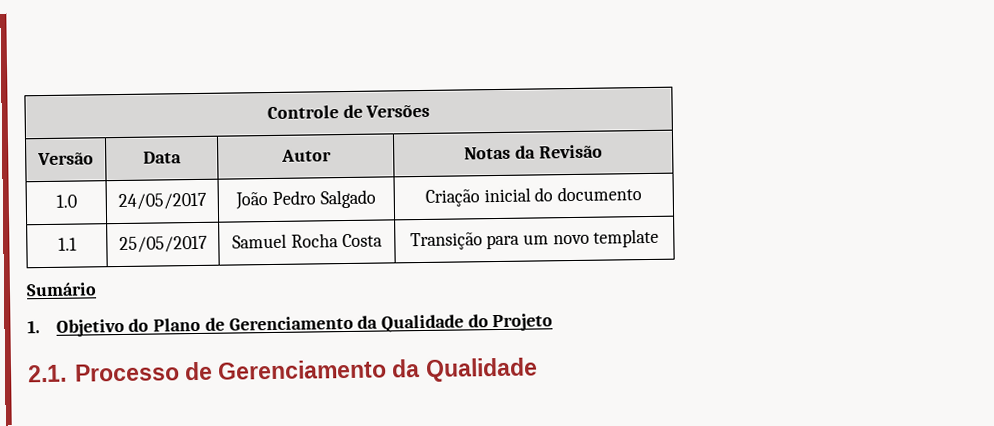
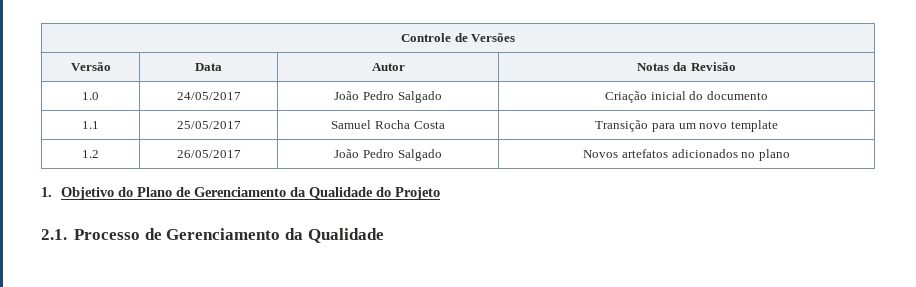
[26,282,97,297] // Sumário -> [82,150,99,158] [176,150,241,158] [334,149,442,161] [583,149,790,161] // 1.2 | 26/05/2017 | João Pedro Salgado | Novos artefatos adicionados no plano

